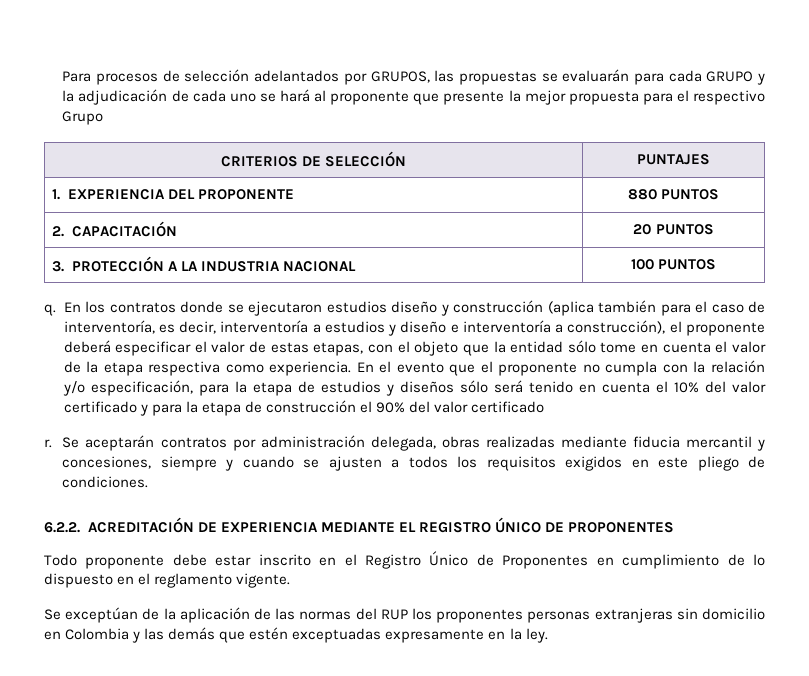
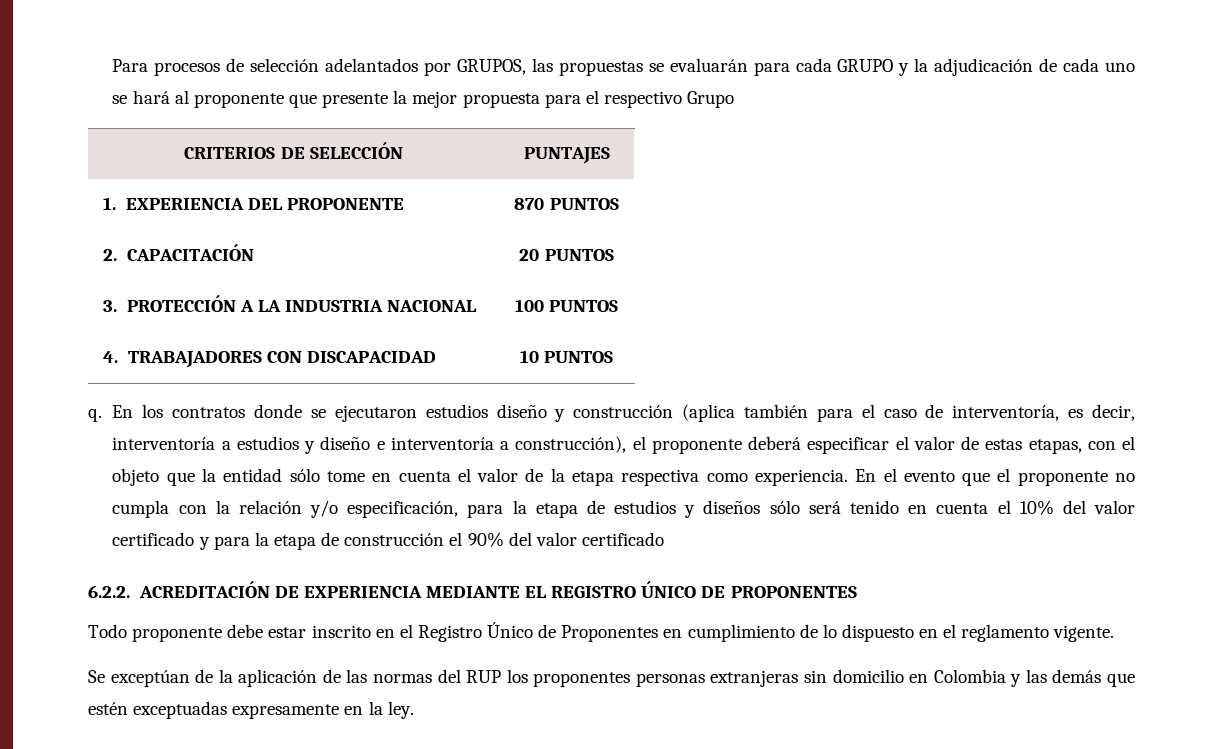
[627,189,657,200] 880 -> [514,198,545,210] 870
(717, 264) none -> [103,351,436,368] [519,350,614,363] // 4. TRABAJADORES CON DISCAPACIDAD | 10 PUNTOS
[44,435,766,451] [62,456,766,471] [62,476,149,488] // r. Se aceptarán contratos por administración delegada, obras realizadas mediante fiducia mercantil y concesiones, siempre y cuando se ajusten a todos los requisitos exigidos en este pliego de condiciones. -> (664, 539) none

